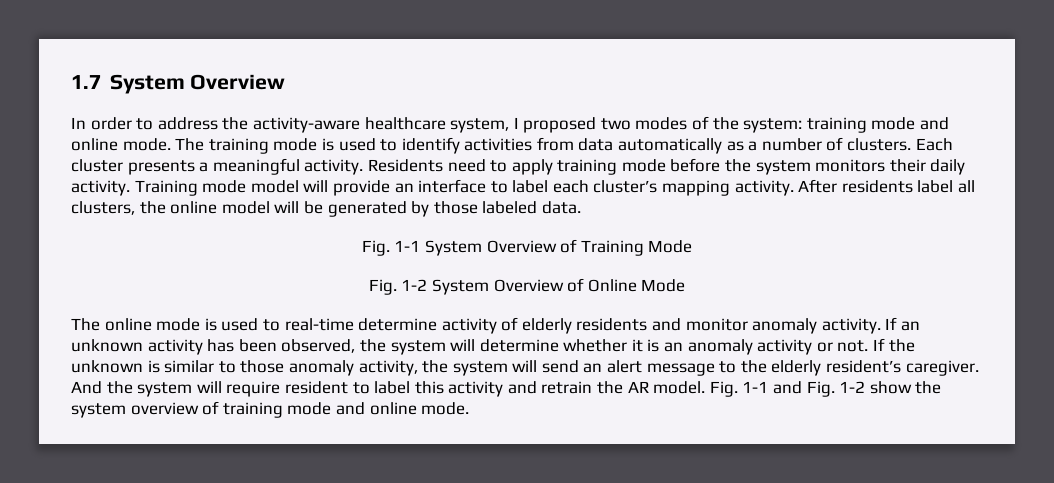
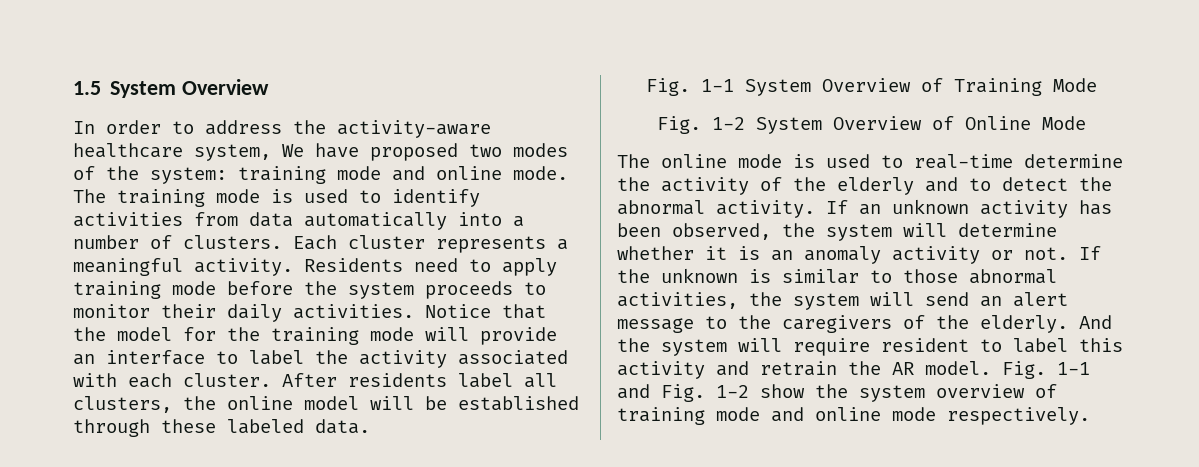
[71,75,101,89] 1.7 -> [73,81,101,95] 1.5
[513,117,519,129] I -> [282,143,359,158] We have
[726,141,744,151] as -> [458,212,502,226] into
[127,160,195,175] presents -> [436,236,546,253] represents
[815,159,966,175] [71,180,299,196] monitors their daily activity. Training mode model -> [425,281,546,299] [73,304,546,322] [73,327,414,345] proceeds to monitor their daily activities. Notice that the model for the training mode
[552,180,794,196] each cluster’s mapping activity. -> [315,350,568,368] [73,373,271,388] the activity associated with each cluster.
[327,201,478,217] generated by those -> [458,396,579,411] [73,419,216,437] established through these
(438, 324) none -> [617,177,650,191] the
[521,318,818,334] elderly residents and monitor anomaly -> [793,177,1112,195] [617,200,705,215] the elderly and to detect the abnormal
[288,360,418,376] anomaly activity, -> [969,269,1057,284] [617,292,738,309] abnormal activities,
[771,360,979,376] elderly resident’s caregiver. -> [782,315,1068,333] caregivers of the elderly.
[421,402,470,415] mode. -> [892,407,1090,425] mode respectively.

